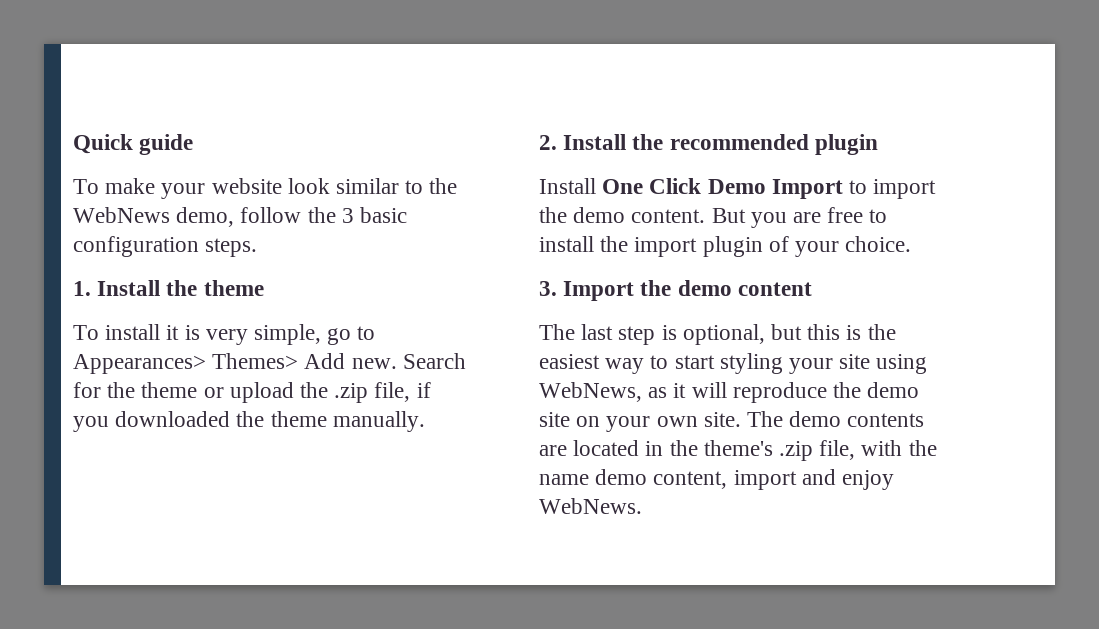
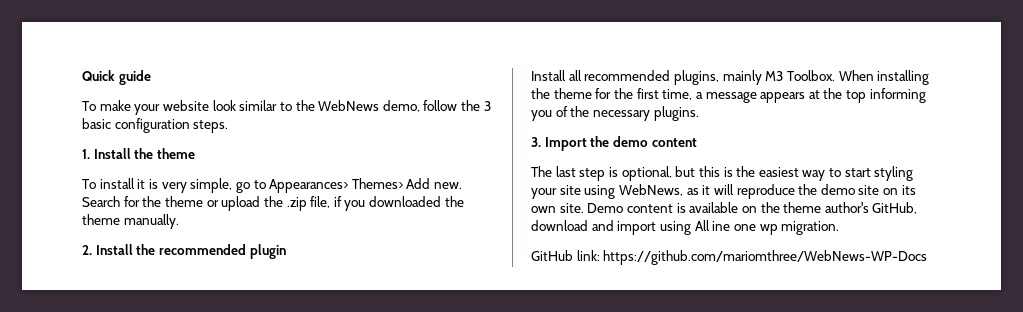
[602,178,937,199] [539,207,888,228] [539,236,912,257] One Click Demo Import to import the demo content. But you are free to install the import plugin of your choice. -> [568,70,930,85] [531,88,926,103] [531,106,699,121] all recommended plugins, mainly M3 Toolbox. When installing the theme for the first time, a message appears at the top informing you of the necessary plugins.
[606,416,651,432] your -> [901,185,916,195] its
[747,411,925,427] [539,440,937,461] [539,469,895,490] [539,498,642,514] The demo contents are located in the theme's .zip file, with the name demo content, import and enjoy WebNews. -> [587,202,918,214] [531,220,840,235] [531,250,928,265] Demo content is available on the theme author's GitHub, download and import using All ine one wp migration. // GitHub link: https://github.com/mariomthree/WebNews-WP-Docs

